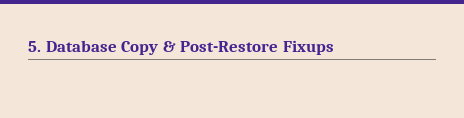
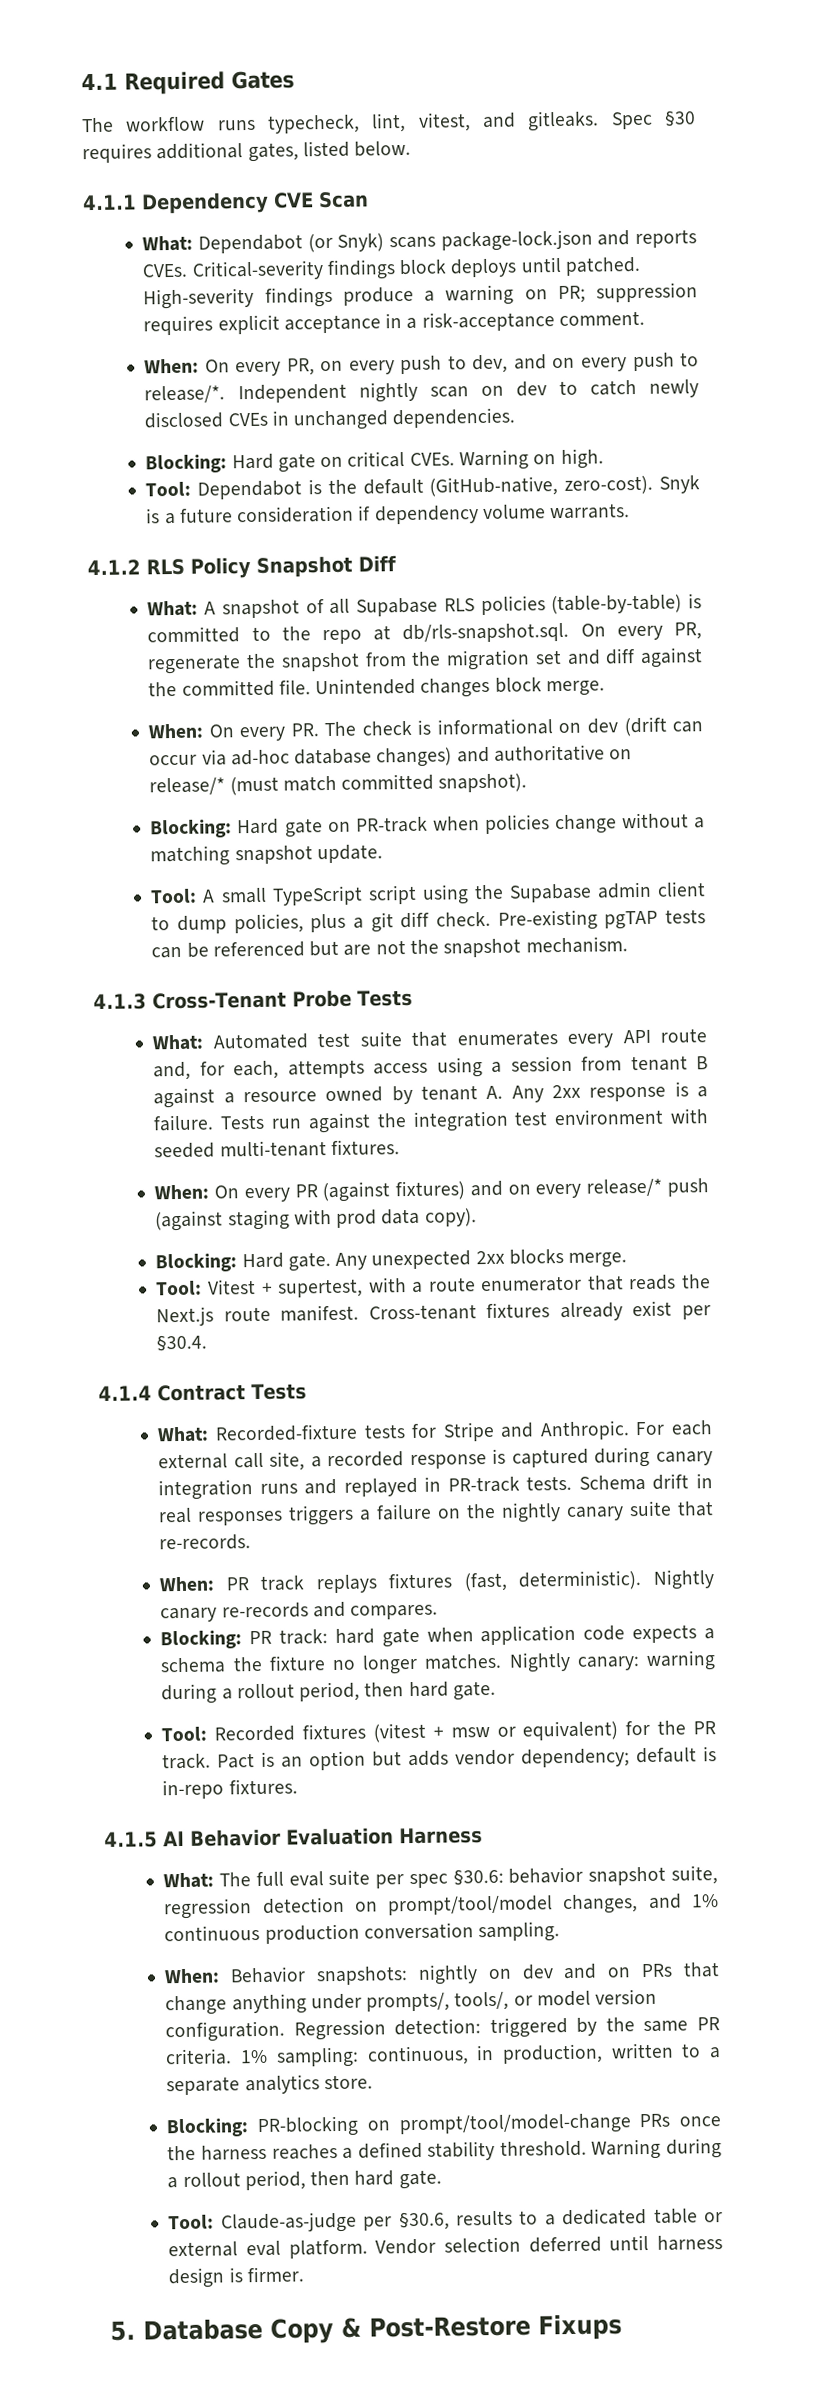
(28, 46) none -> [81,70,295,95] [81,110,696,134] [82,140,412,164] [82,191,369,215] [142,229,698,254] [142,256,642,281] [143,282,698,310] [143,310,646,336] [144,352,699,377] [144,379,699,404] [144,407,516,431] [145,448,604,474] [145,475,701,500] [146,503,631,525] [87,555,396,579] [147,593,703,619] [147,622,702,645] [147,647,704,675] [148,677,606,698] [148,716,704,742] [149,744,633,768] [149,773,528,796] [150,812,706,839] [150,844,383,867] [150,881,706,906] [151,909,707,934] [151,936,628,959] [93,989,413,1011] [152,1028,707,1051] [153,1055,708,1081] [153,1081,709,1109] [153,1108,708,1134] [154,1139,400,1159] [154,1178,710,1203] [155,1208,477,1232] [155,1249,628,1273] [155,1274,711,1298] [156,1300,711,1327] [156,1334,208,1352] [98,1383,307,1402] [157,1420,713,1443] [158,1446,713,1471] [158,1473,713,1501] [158,1500,714,1526] [159,1534,252,1551] [159,1569,715,1594] [160,1601,439,1623] [160,1624,715,1650] [160,1650,716,1675] [161,1680,497,1705] [161,1720,717,1743] [162,1746,717,1771] [162,1778,298,1800] [104,1827,483,1848] [163,1865,719,1889] [163,1893,719,1920] [164,1921,561,1944] [164,1962,720,1986] [165,1988,658,2016] [165,2017,721,2043] [165,2042,721,2068] [166,2074,373,2096] [166,2113,721,2138] [167,2138,722,2161] [167,2169,442,2191] [168,2208,723,2234] [168,2234,724,2259] [168,2266,304,2289] 4.1 Required Gates // The workflow runs typecheck, lint, vitest, and gitleaks. Spec §30 requires additional gates, listed below. // 4.1.1 Dependency CVE Scan // What: Dependabot (or Snyk) scans package-lock.json and reports CVEs. Critical-severity findings block deploys until patched. High-severity findings produce a warning on PR; suppression requires explicit acceptance in a risk-acceptance comment. // When: On every PR, on every push to dev, and on every push to release/*. Independent nightly scan on dev to catch newly disclosed CVEs in unchanged dependencies. // Blocking: Hard gate on critical CVEs. Warning on high. // Tool: Dependabot is the default (GitHub-native, zero-cost). Snyk is a future consideration if dependency volume warrants. // 4.1.2 RLS Policy Snapshot Diff // What: A snapshot of all Supabase RLS policies (table-by-table) is committed to the repo at db/rls-snapshot.sql. On every PR, regenerate the snapshot from the migration set and diff against the committed file. Unintended changes block merge. // When: On every PR. The check is informational on dev (drift can occur via ad-hoc database changes) and authoritative on release/* (must match committed snapshot). // Blocking: Hard gate on PR-track when policies change without a matching snapshot update. // Tool: A small TypeScript script using the Supabase admin client to dump policies, plus a git diff check. Pre-existing pgTAP tests can be referenced but are not the snapshot mechanism. // 4.1.3 Cross-Tenant Probe Tests // What: Automated test suite that enumerates every API route and, for each, attempts access using a session from tenant B against a resource owned by tenant A. Any 2xx response is a failure. Tests run against the integration test environment with seeded multi-tenant fixtures. // When: On every PR (against fixtures) and on every release/* push (against staging with prod data copy). // Blocking: Hard gate. Any unexpected 2xx blocks merge. // Tool: Vitest + supertest, with a route enumerator that reads the Next.js route manifest. Cross-tenant fixtures already exist per §30.4. // 4.1.4 Contract Tests // What: Recorded-fixture tests for Stripe and Anthropic. For each external call site, a recorded response is captured during canary integration runs and replayed in PR-track tests. Schema drift in real responses triggers a failure on the nightly canary suite that re-records. // When: PR track replays fixtures (fast, deterministic). Nightly canary re-records and compares. // Blocking: PR track: hard gate when application code expects a schema the fixture no longer matches. Nightly canary: warning during a rollout period, then hard gate. // Tool: Recorded fixtures (vitest + msw or equivalent) for the PR track. Pact is an option but adds vendor dependency; default is in-repo fixtures. // 4.1.5 AI Behavior Evaluation Harness // What: The full eval suite per spec §30.6: behavior snapshot suite, regression detection on prompt/tool/model changes, and 1% continuous production conversation sampling. // When: Behavior snapshots: nightly on dev and on PRs that change anything under prompts/, tools/, or model version configuration. Regression detection: triggered by the same PR criteria. 1% sampling: continuous, in production, written to a separate analytics store. // Blocking: PR-blocking on prompt/tool/model-change PRs once the harness reaches a defined stability threshold. Warning during a rollout period, then hard gate. // Tool: Claude-as-judge per §30.6, results to a dedicated table or external eval platform. Vendor selection deferred until harness design is firmer. //

